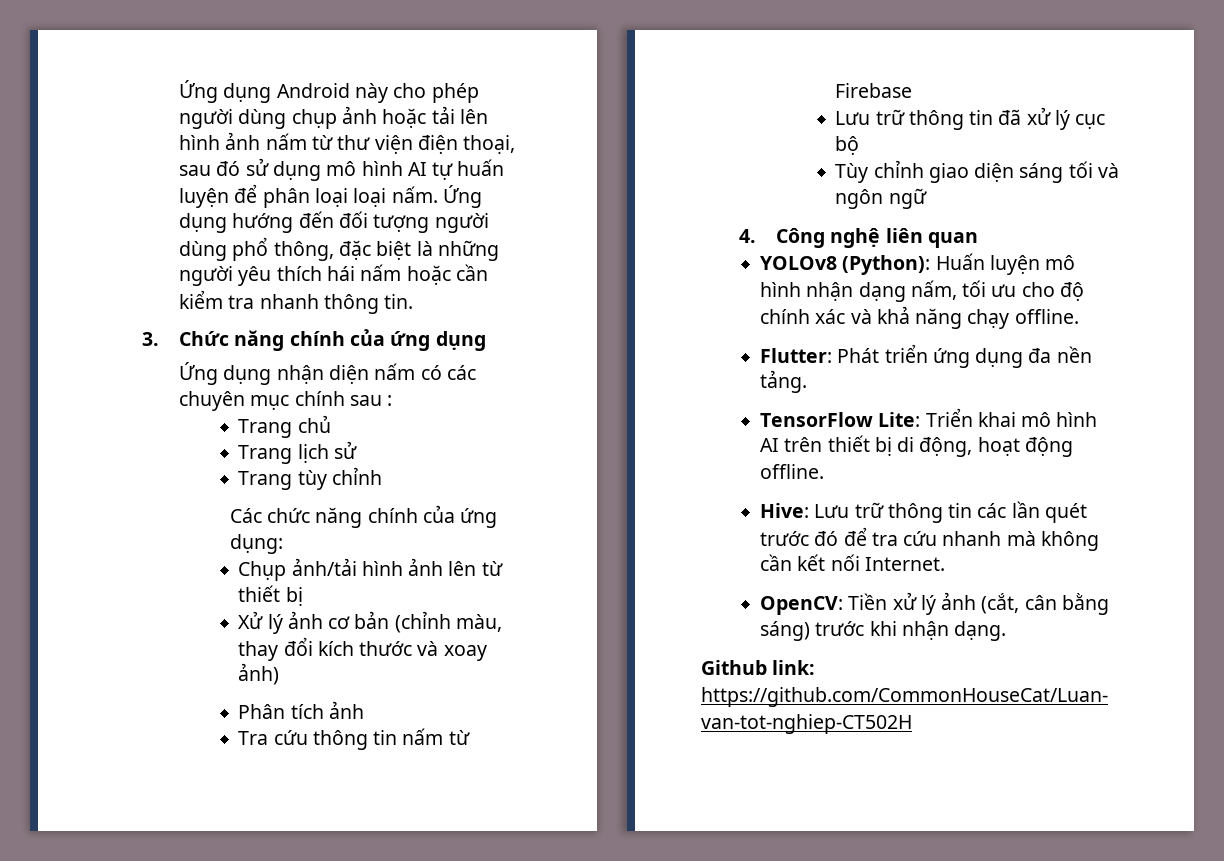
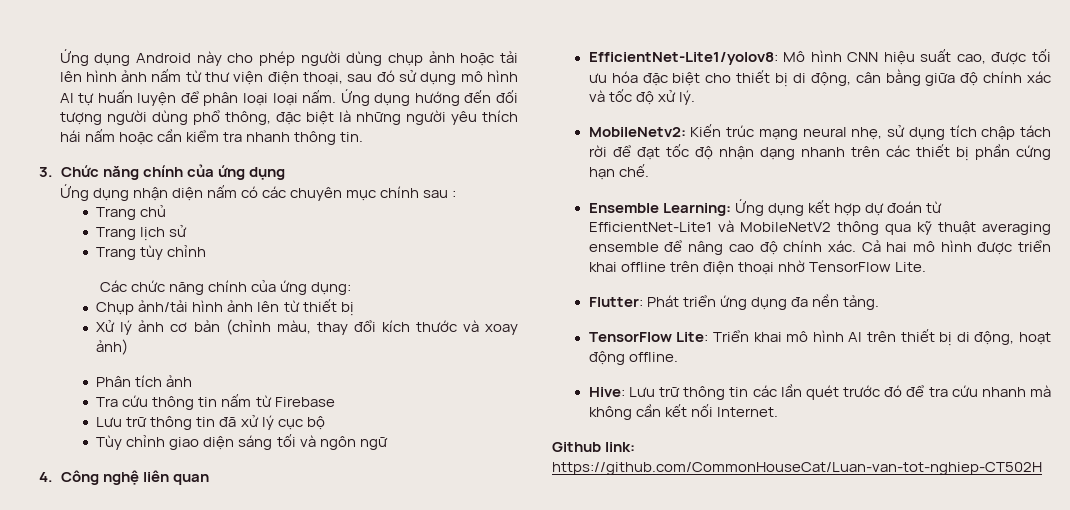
[760,253,1076,275] [760,280,1084,302] [760,306,1079,329] YOLOv8 (Python): Huấn luyện mô hình nhận dạng nấm, tối ưu cho độ chính xác và khả năng chạy offline. -> [588,49,1051,65] [588,69,1051,87] [588,89,695,105] [588,124,1051,140] [588,144,1051,161] [588,164,649,180] [588,199,943,216] [588,220,1051,235] [588,240,1051,255] [588,260,927,275] EfficientNet-Lite1/yolov8: Mô hình CNN hiệu suất cao, được tối ưu hóa đặc biệt cho thiết bị di động, cân bằng giữa độ chính xác và tốc độ xử lý. // MobileNetv2: Kiến trúc mạng neural nhẹ, sử dụng tích chập tách rời để đạt tốc độ nhận dạng nhanh trên các thiết bị phần cứng hạn chế. // Ensemble Learning: Ứng dụng kết hợp dự đoán từ EfficientNet-Lite1 và MobileNetV2 thông qua kỹ thuật averaging ensemble để nâng cao độ chính xác. Cả hai mô hình được triển khai offline trên điện thoại nhờ TensorFlow Lite.
[760,592,1109,615] [760,621,1007,641] // OpenCV: Tiền xử lý ảnh (cắt, cân bằng sáng) trước khi nhận dạng. -> (778, 412) none

